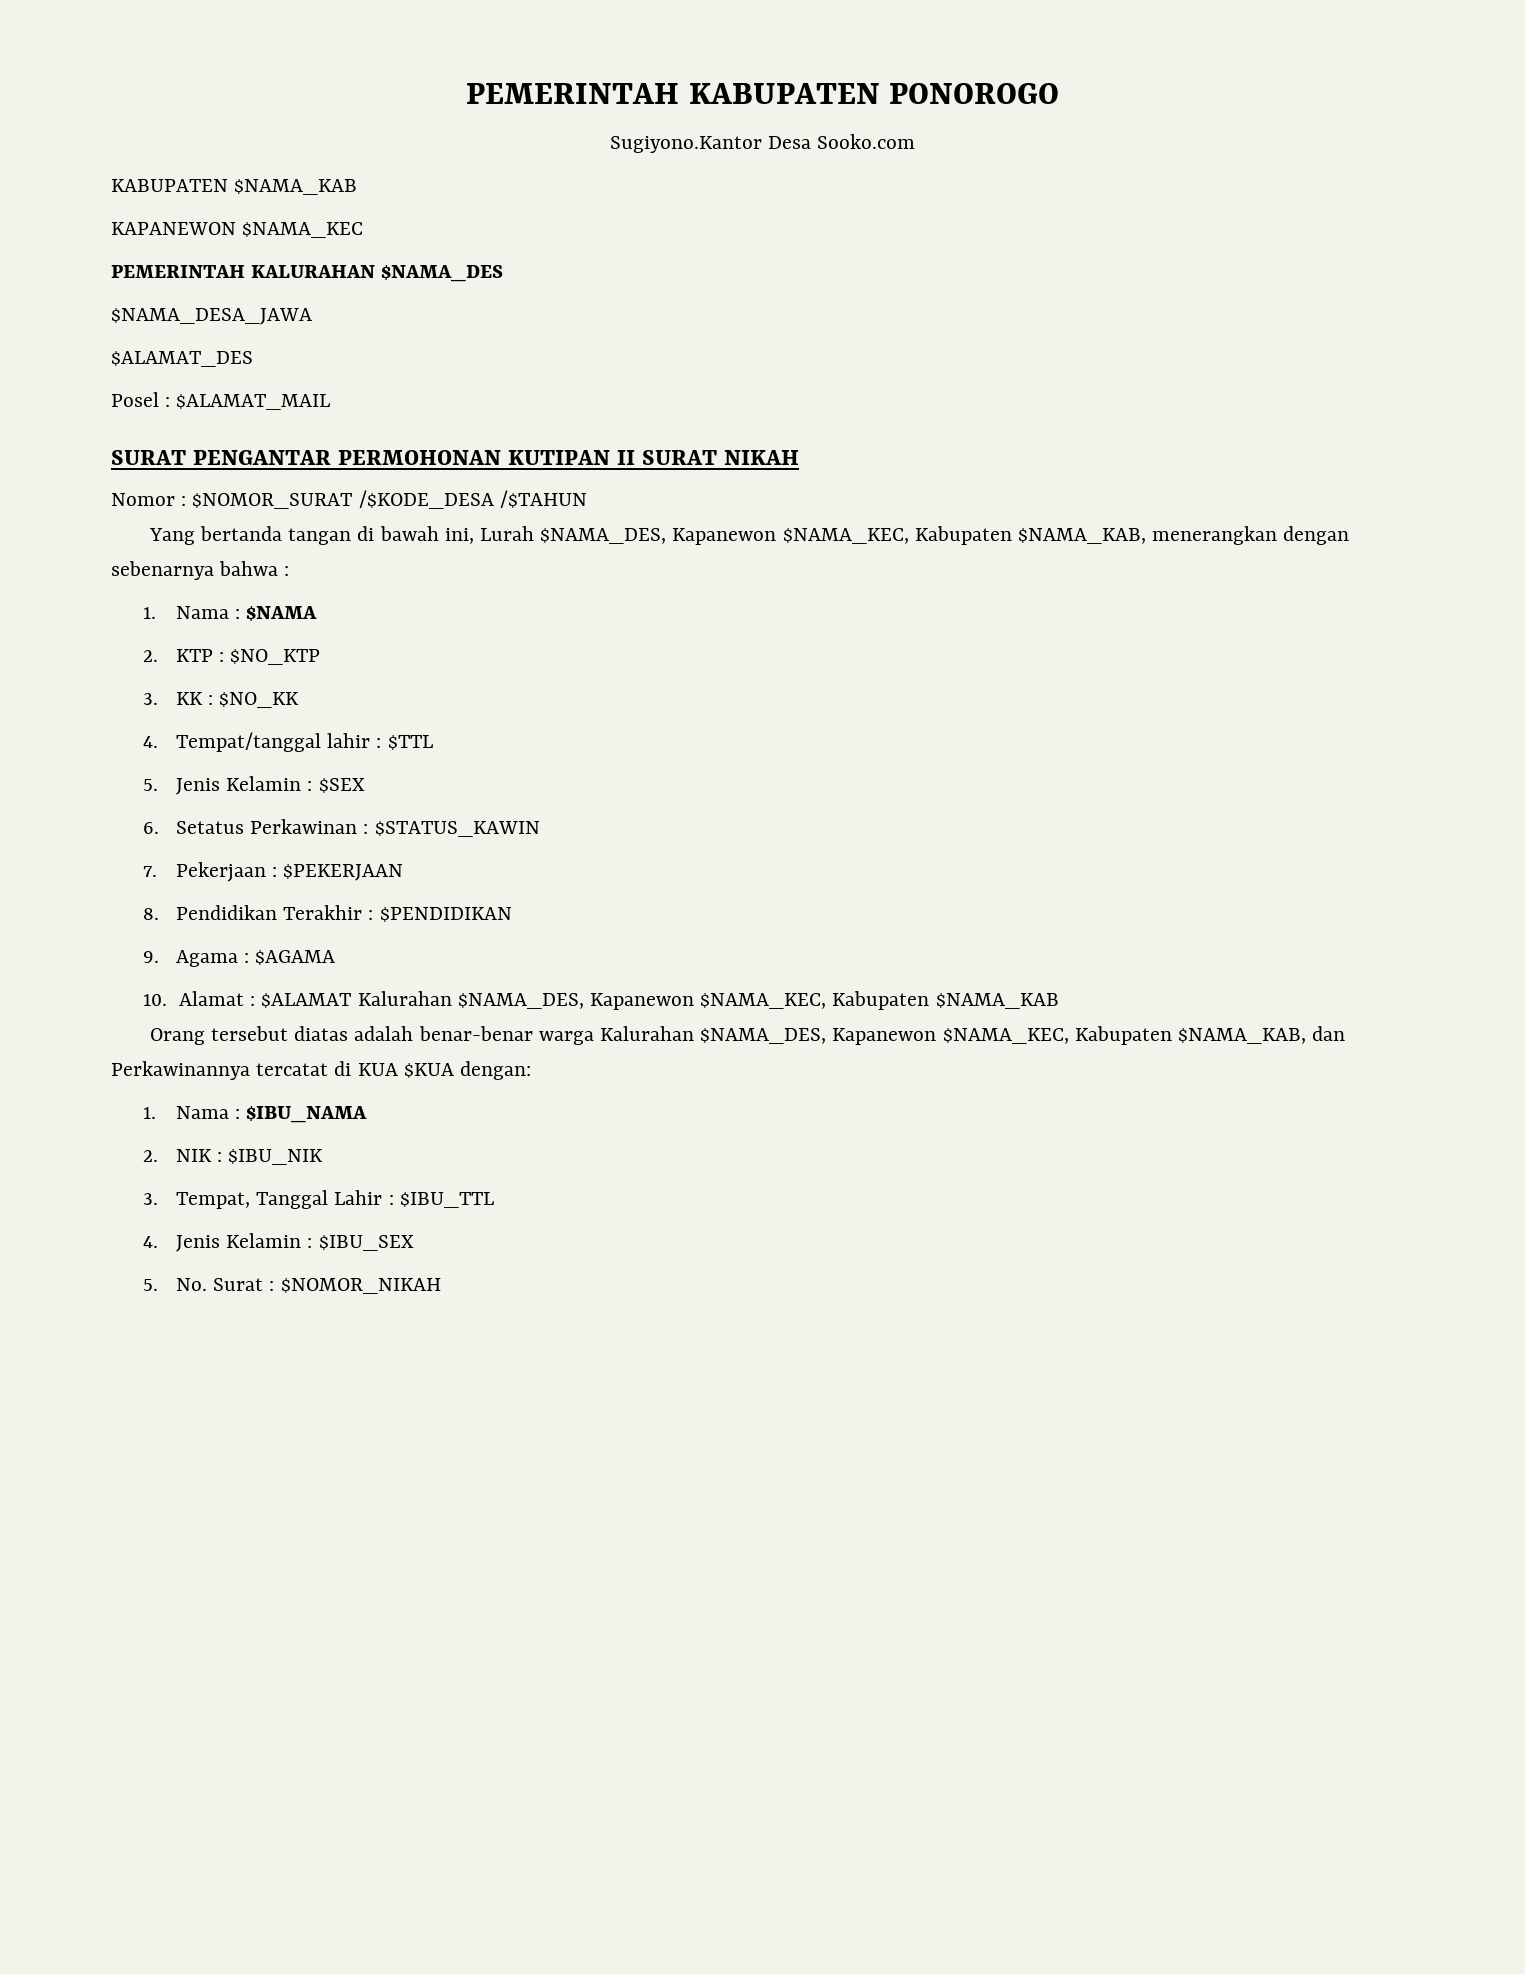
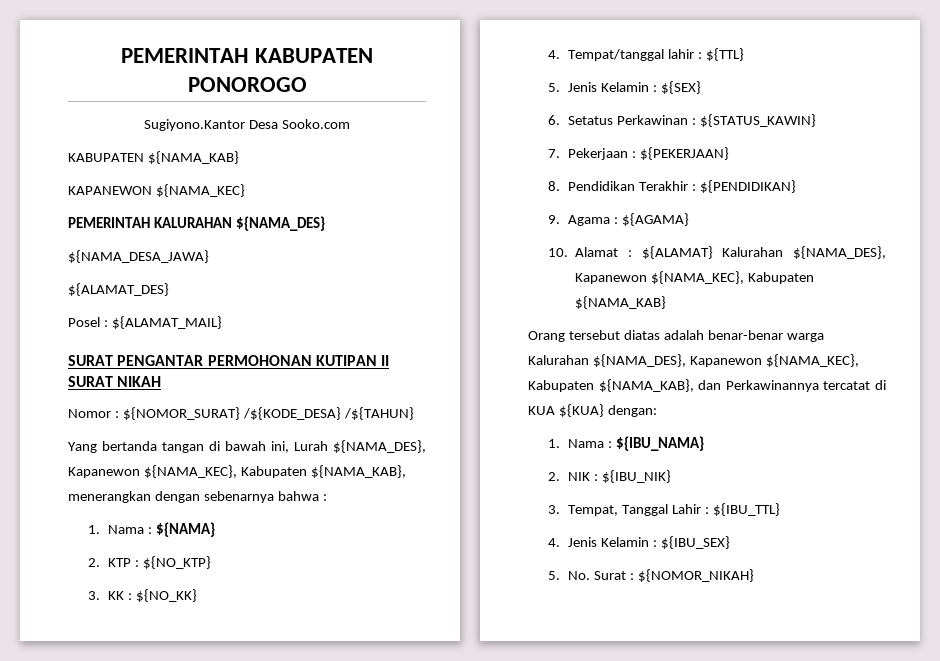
[234,179,358,195] $NAMA_KAB -> [147,151,239,164] ${NAMA_KAB}
[242,222,364,238] $NAMA_KEC -> [155,184,245,197] ${NAMA_KEC}
[381,265,504,282] [111,308,312,325] [111,351,253,367] $NAMA_DES // $NAMA_DESA_JAWA // $ALAMAT_DES -> [235,216,325,231] [68,250,209,263] [68,283,169,296] ${NAMA_DES} // ${NAMA_DESA_JAWA} // ${ALAMAT_DES}
[176,394,331,410] $ALAMAT_MAIL -> [111,316,222,329] ${ALAMAT_MAIL}
[192,490,587,509] $NOMOR_SURAT /$KODE_DESA /$TAHUN -> [122,407,414,420] ${NOMOR_SURAT} /${KODE_DESA} /${TAHUN}
[540,526,1147,545] $NAMA_DES, Kapanewon $NAMA_KEC, Kabupaten $NAMA_KAB, -> [333,440,426,453] [68,465,406,478] ${NAMA_DES}, Kapanewon ${NAMA_KEC}, Kabupaten ${NAMA_KAB},
[246,606,318,621] $NAMA -> [156,522,216,537] ${NAMA}
[230,649,321,665] $NO_KTP -> [143,556,212,569] ${NO_KTP}
[219,692,300,708] $NO_KK -> [136,589,198,602] ${NO_KK}
[387,735,433,750] $TTL -> [706,48,745,61] ${TTL}
[318,778,365,793] $SEX -> [661,81,702,94] ${SEX}
[374,821,540,837] $STATUS_KAWIN -> [700,114,817,127] ${STATUS_KAWIN}
[283,864,404,881] $PEKERJAAN -> [640,147,730,160] ${PEKERJAAN}
[379,907,512,922] $PENDIDIKAN -> [700,180,797,193] ${PENDIDIKAN}
[255,950,336,965] $AGAMA -> [622,213,690,226] ${AGAMA}
[261,991,1059,1010] $ALAMAT Kalurahan $NAMA_DES, Kapanewon $NAMA_KEC, Kabupaten $NAMA_KAB -> [641,246,886,259] [575,271,815,284] [575,296,667,309] ${ALAMAT} Kalurahan ${NAMA_DES}, Kapanewon ${NAMA_KEC}, Kabupaten ${NAMA_KAB}
[700,1026,1307,1045] $NAMA_DES, Kapanewon $NAMA_KEC, Kabupaten $NAMA_KAB, -> [592,354,859,367] [528,379,694,392] ${NAMA_DES}, Kapanewon ${NAMA_KEC}, Kabupaten ${NAMA_KAB},
[403,1063,454,1078] $KUA -> [558,404,604,417] ${KUA}
[246,1106,368,1123] $IBU_NAMA -> [616,436,705,451] ${IBU_NAMA}
[228,1149,324,1165] $IBU_NIK -> [602,470,672,483] ${IBU_NIK}
[399,1192,494,1208] $IBU_TTL -> [712,503,780,516] ${IBU_TTL}
[318,1235,414,1251] $IBU_SEX -> [661,536,731,549] ${IBU_SEX}
[280,1278,441,1294] $NOMOR_NIKAH -> [638,569,755,582] ${NOMOR_NIKAH}

